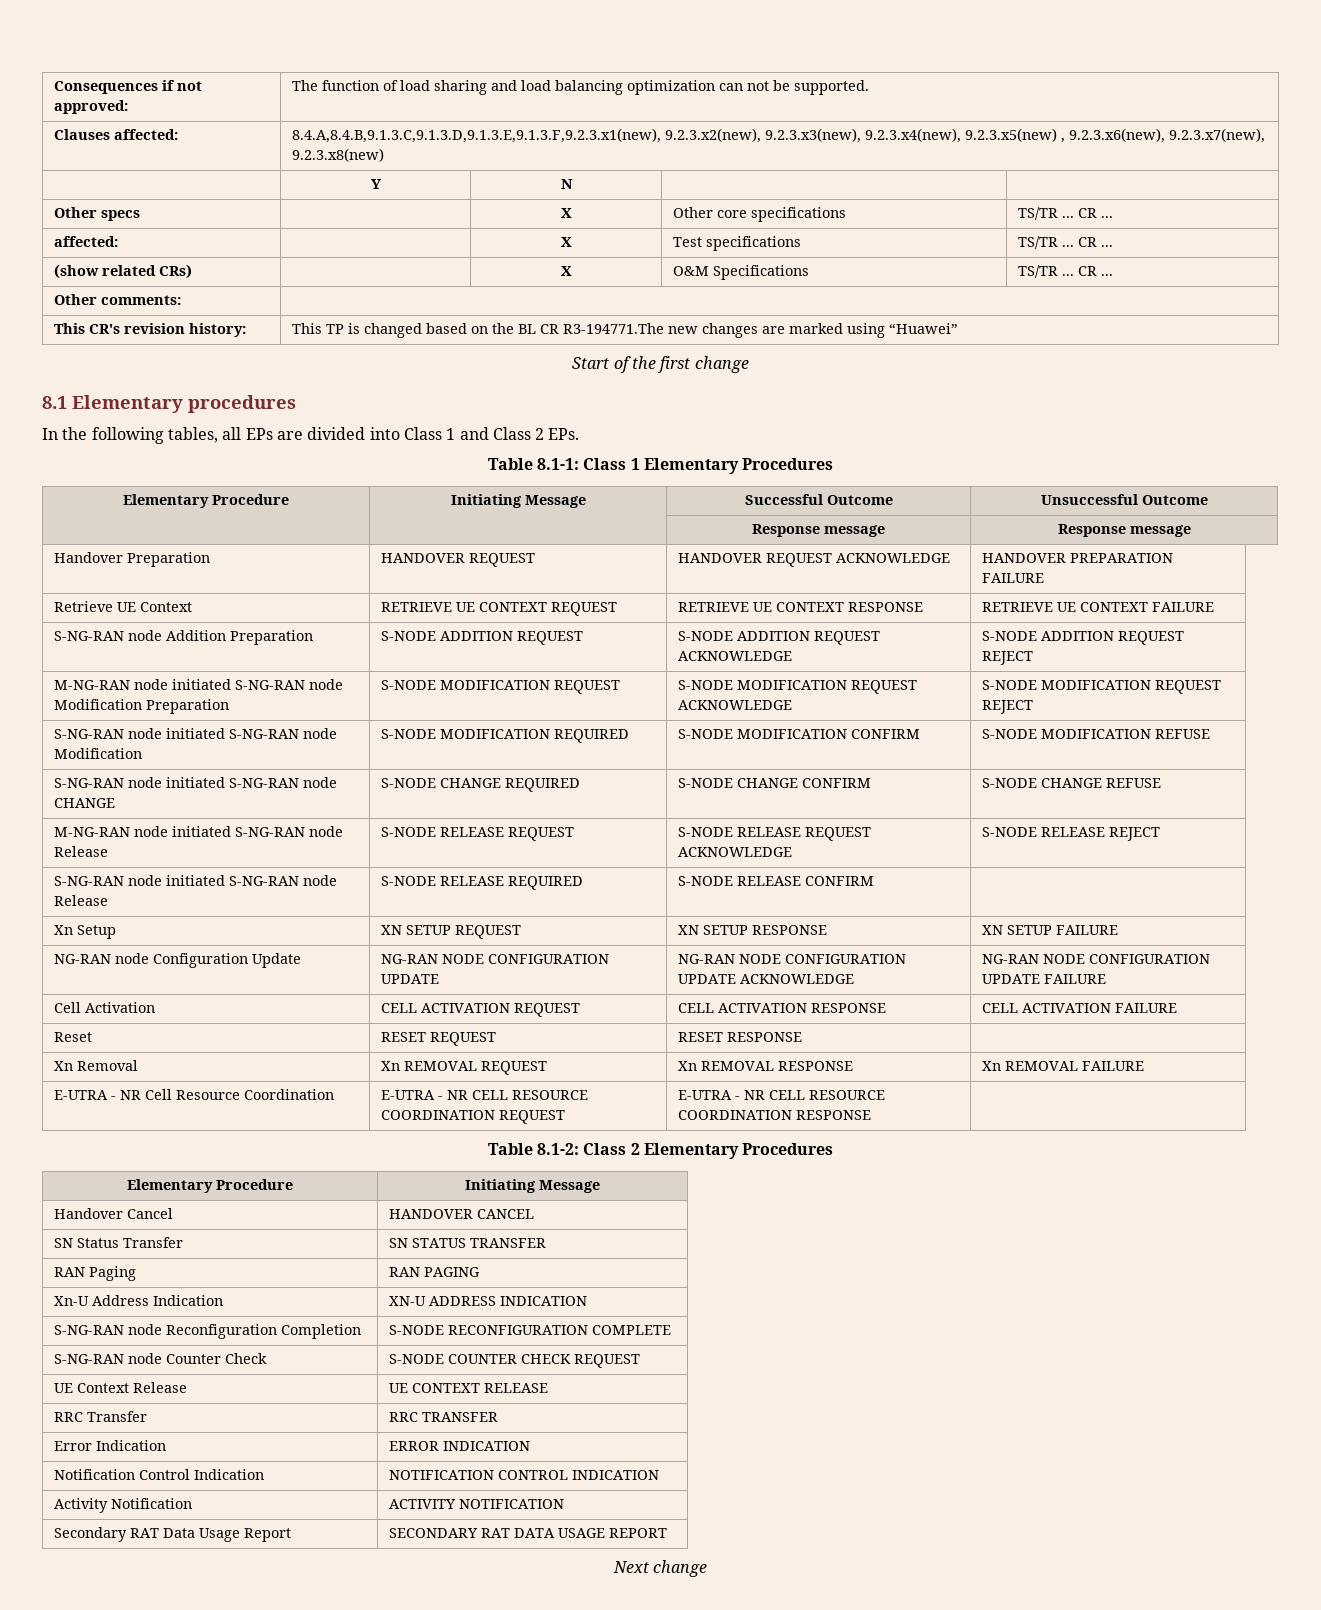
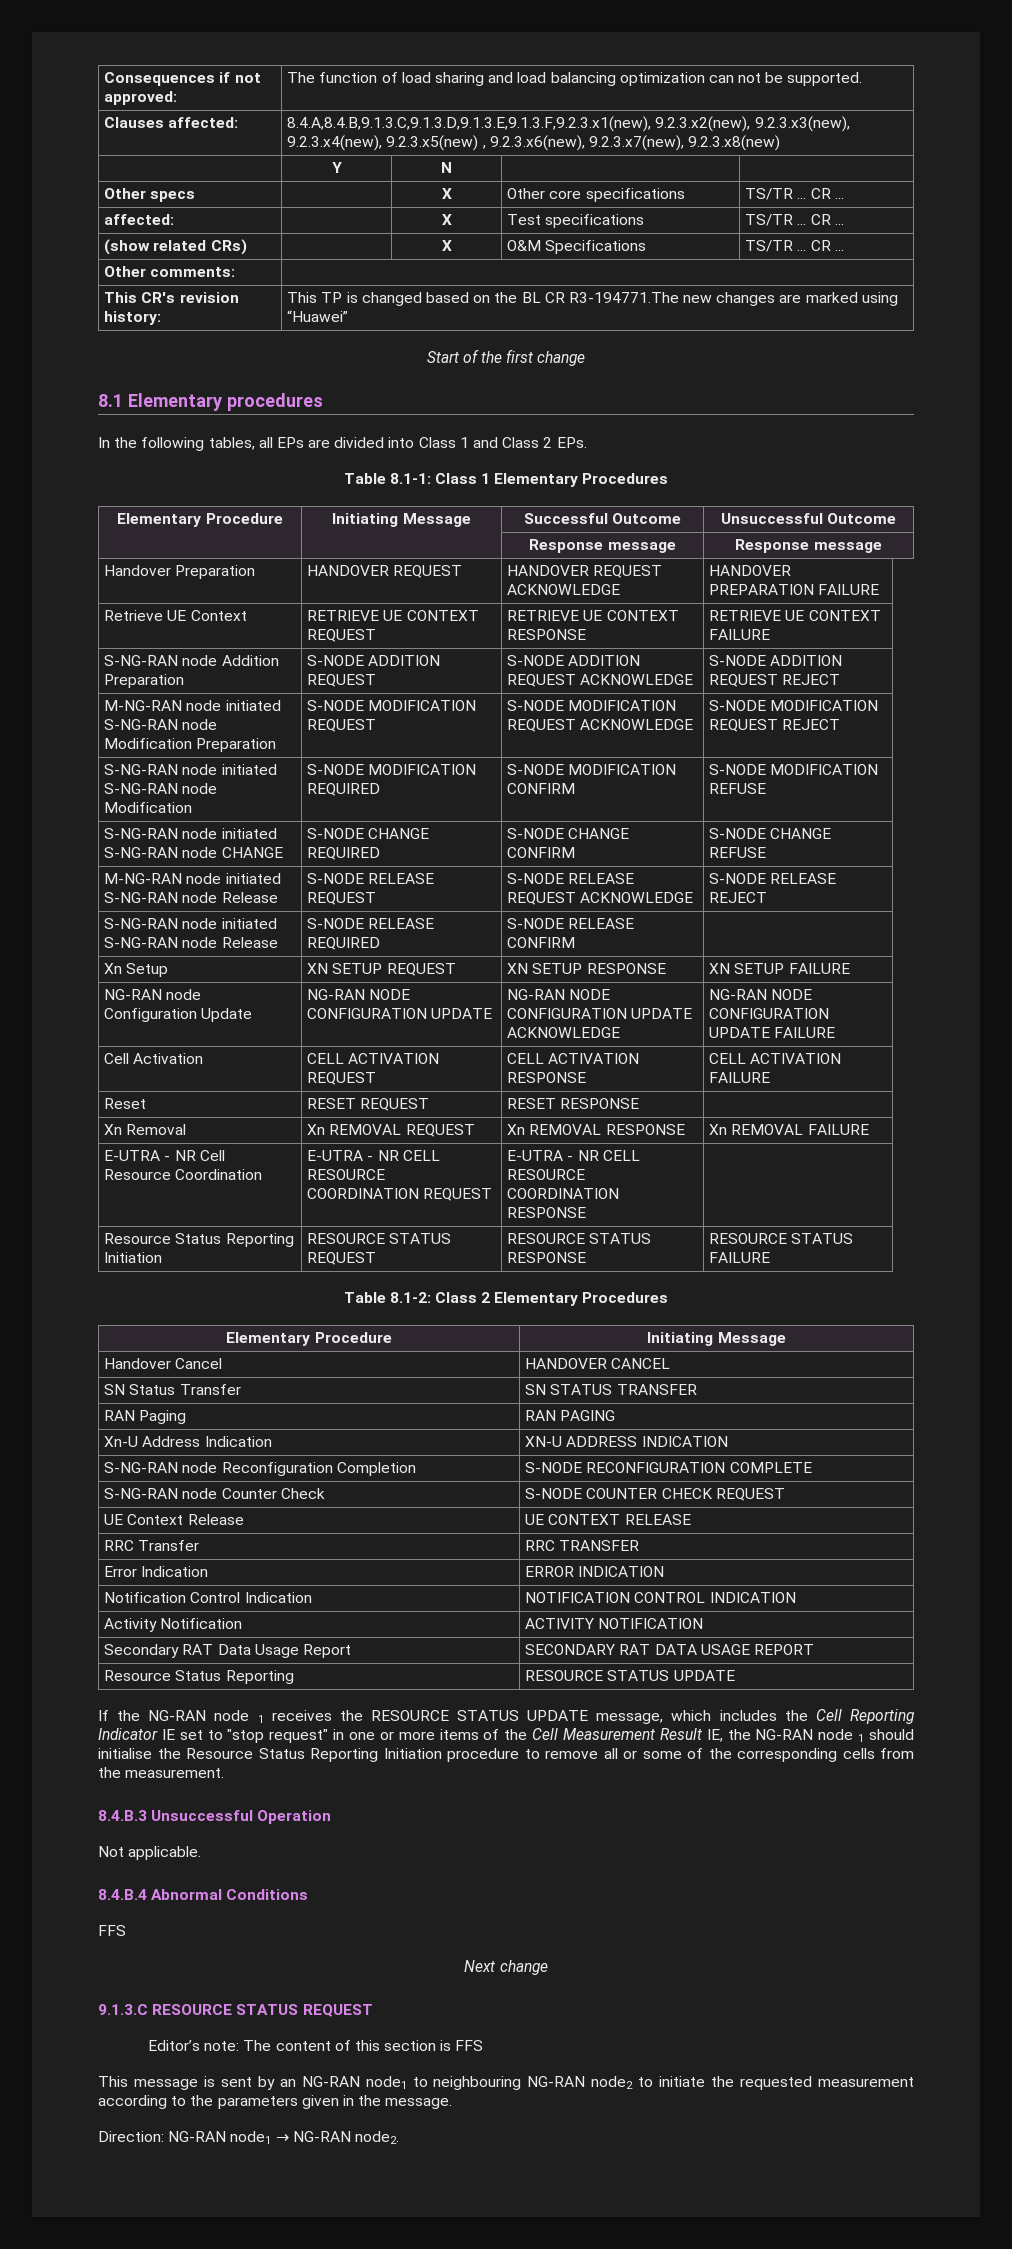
(872, 1115) none -> [104,1233,294,1247] [104,1252,163,1263] [307,1233,452,1244] [307,1252,377,1265] [507,1233,652,1244] [507,1252,587,1263] [709,1233,854,1244] [709,1252,771,1263] // Resource Status Reporting Initiation | RESOURCE STATUS REQUEST | RESOURCE STATUS RESPONSE | RESOURCE STATUS FAILURE
[612,1560,708,1577] // Next change -> [104,1670,294,1684] [525,1670,735,1681] [98,1709,915,1724] [98,1728,914,1743] [98,1748,914,1762] [98,1767,225,1778] [98,1810,332,1824] [98,1846,202,1860] [98,1889,309,1900] [98,1925,126,1936] [464,1960,548,1975] [98,2004,373,2017] [147,2040,484,2051] [98,2076,914,2090] [98,2095,453,2109] [98,2131,399,2144] // Resource Status Reporting | RESOURCE STATUS UPDATE // If the NG-RAN node 1 receives the RESOURCE STATUS UPDATE message, which includes the Cell Reporting Indicator IE set to "stop request" in one or more items of the Cell Measurement Result IE, the NG-RAN node 1 should initialise the Resource Status Reporting Initiation procedure to remove all or some of the corresponding cells from the measurement. // 8.4.B.3 Unsuccessful Operation // Not applicable. // 8.4.B.4 Abnormal Conditions // FFS // Next change // 9.1.3.C RESOURCE STATUS REQUEST // Editor’s note: The content of this section is FFS // This message is sent by an NG-RAN node1 to neighbouring NG-RAN node2 to initiate the requested measurement according to the parameters given in the message. // Direction: NG-RAN node1 → NG-RAN node2.

